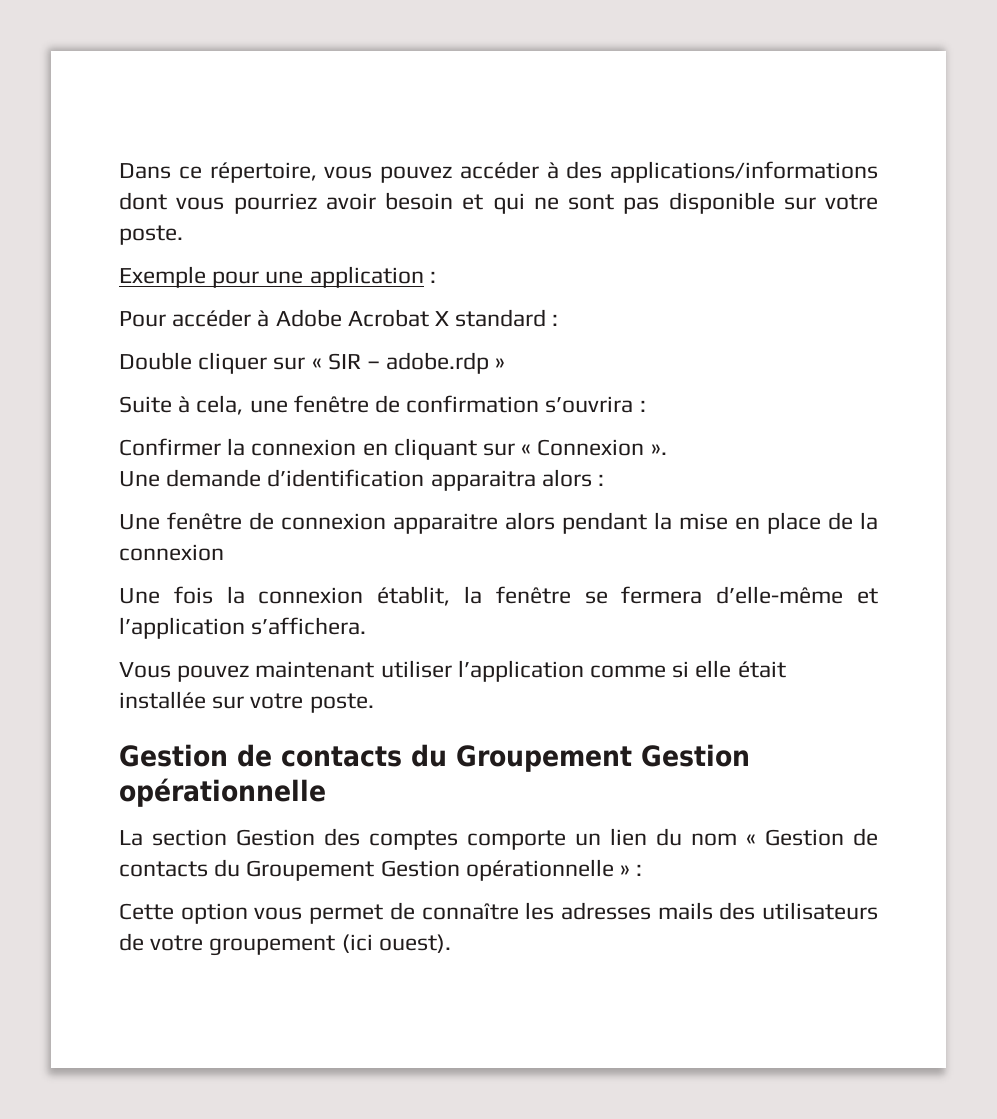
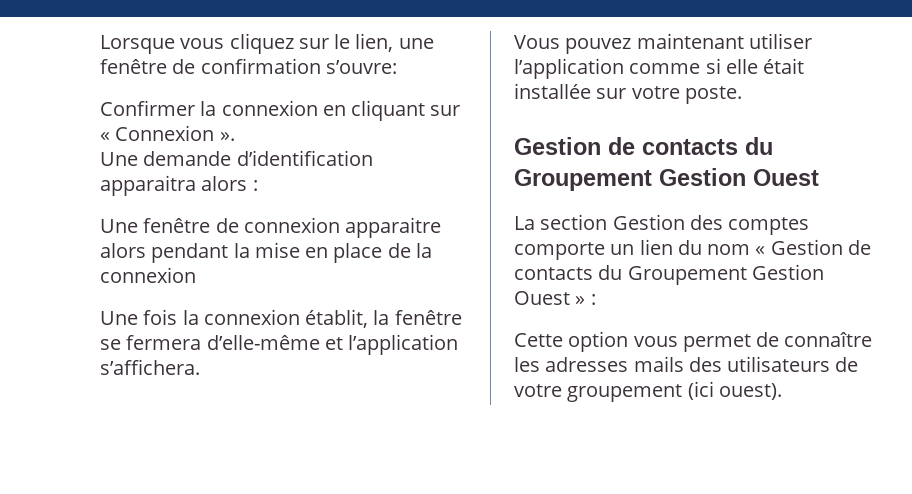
[119,161,878,183] [119,192,878,214] [119,225,183,245] [119,266,436,288] [119,309,559,327] [119,352,506,374] [119,395,244,415] Dans ce répertoire, vous pouvez accéder à des applications/informations dont vous pourriez avoir besoin et qui ne sont pas disponible sur votre poste. // Exemple pour une application : // Pour accéder à Adobe Acrobat X standard : // Double cliquer sur « SIR – adobe.rdp » // Suite à cela, -> [100,33,394,54] Lorsque vous cliquez sur le lien,
[545,396,646,413] s’ouvrira : -> [325,60,397,74] s’ouvre:
[119,778,326,807] opérationnelle -> [753,169,819,186] Ouest
[465,859,614,881] opérationnelle -> [514,291,570,305] Ouest

